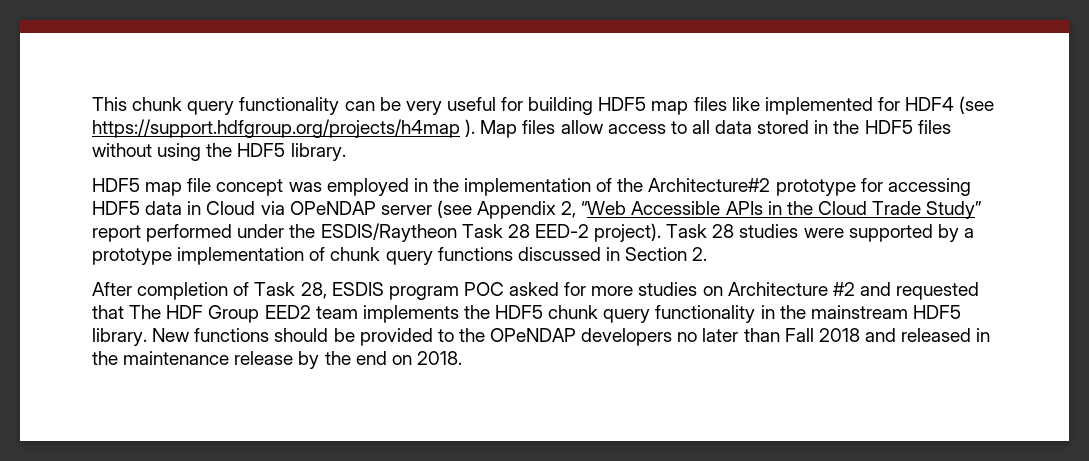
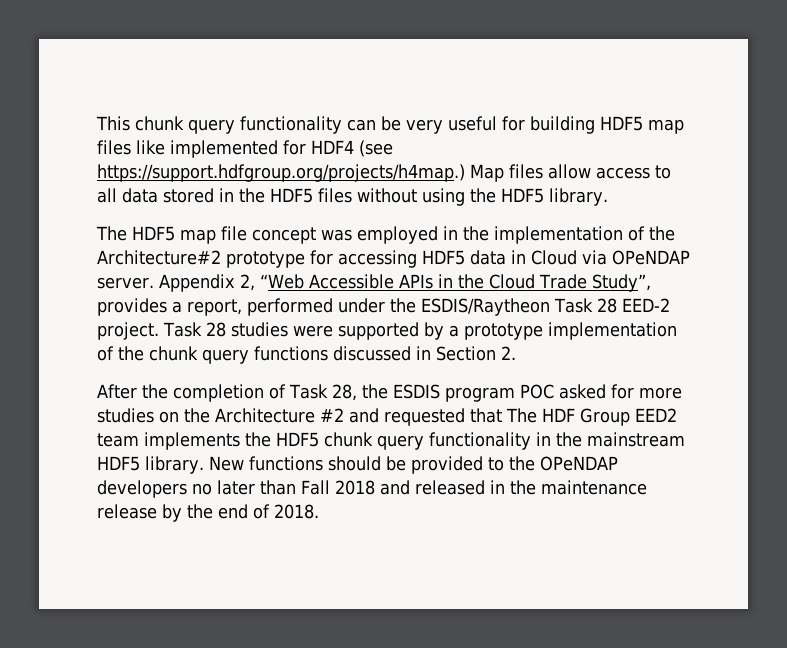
[92,119,476,138] https://support.hdfgroup.org/projects/h4map ). -> [97,164,465,182] https://support.hdfgroup.org/projects/h4map.)
(346, 152) none -> [96,226,127,241] The
[380,200,472,218] server (see -> [97,277,154,289] server.
[926,201,983,219] [92,225,141,242] Study” report -> [591,274,651,292] [97,298,242,316] Study”, provides a report,
[594,223,662,242] project). -> [97,322,159,340] project.
(326, 254) none -> [118,346,144,361] the
(132, 289) none -> [142,384,168,399] the
(327, 290) none -> [361,384,388,399] the
(723, 291) none -> [184,408,210,423] the
[391,355,412,365] on -> [253,504,270,519] of

